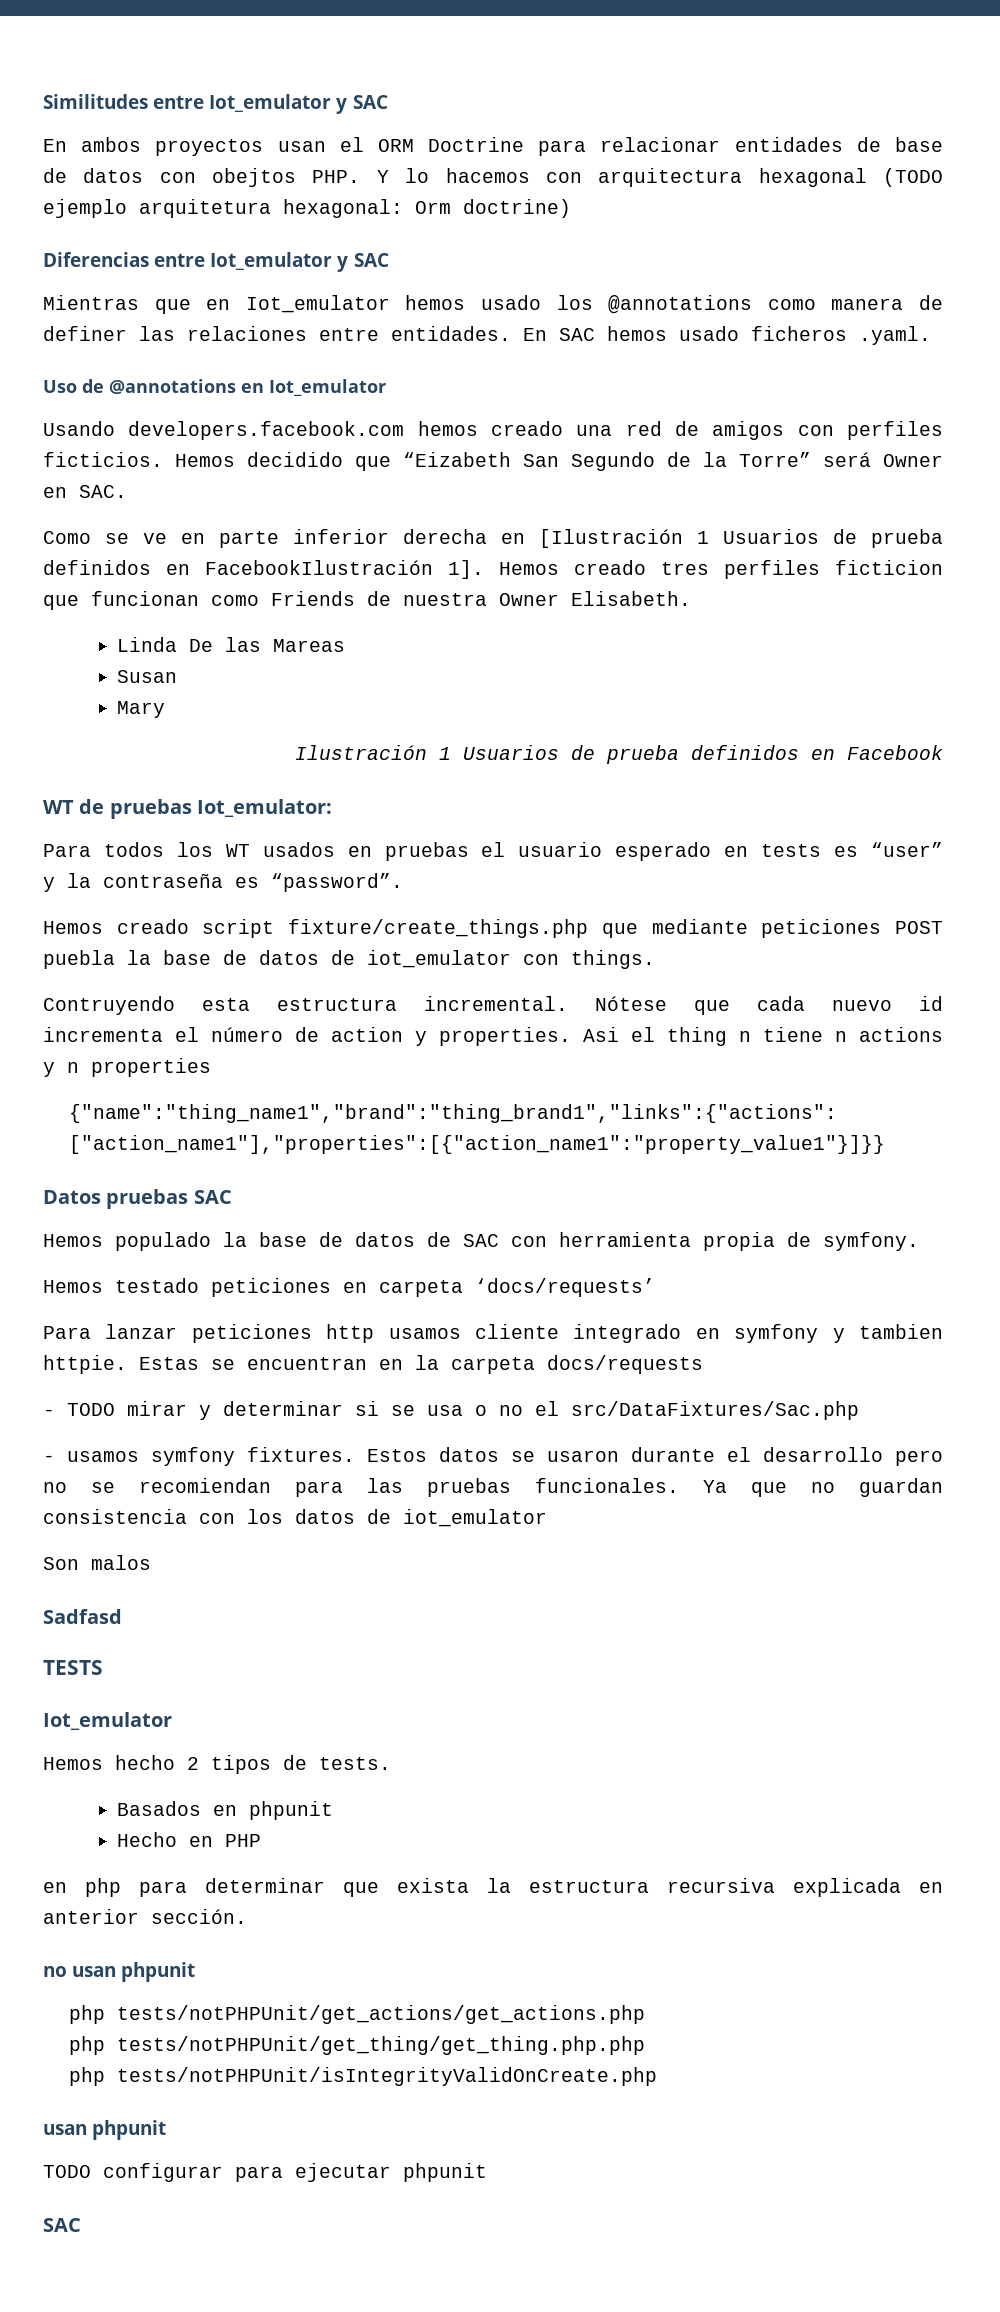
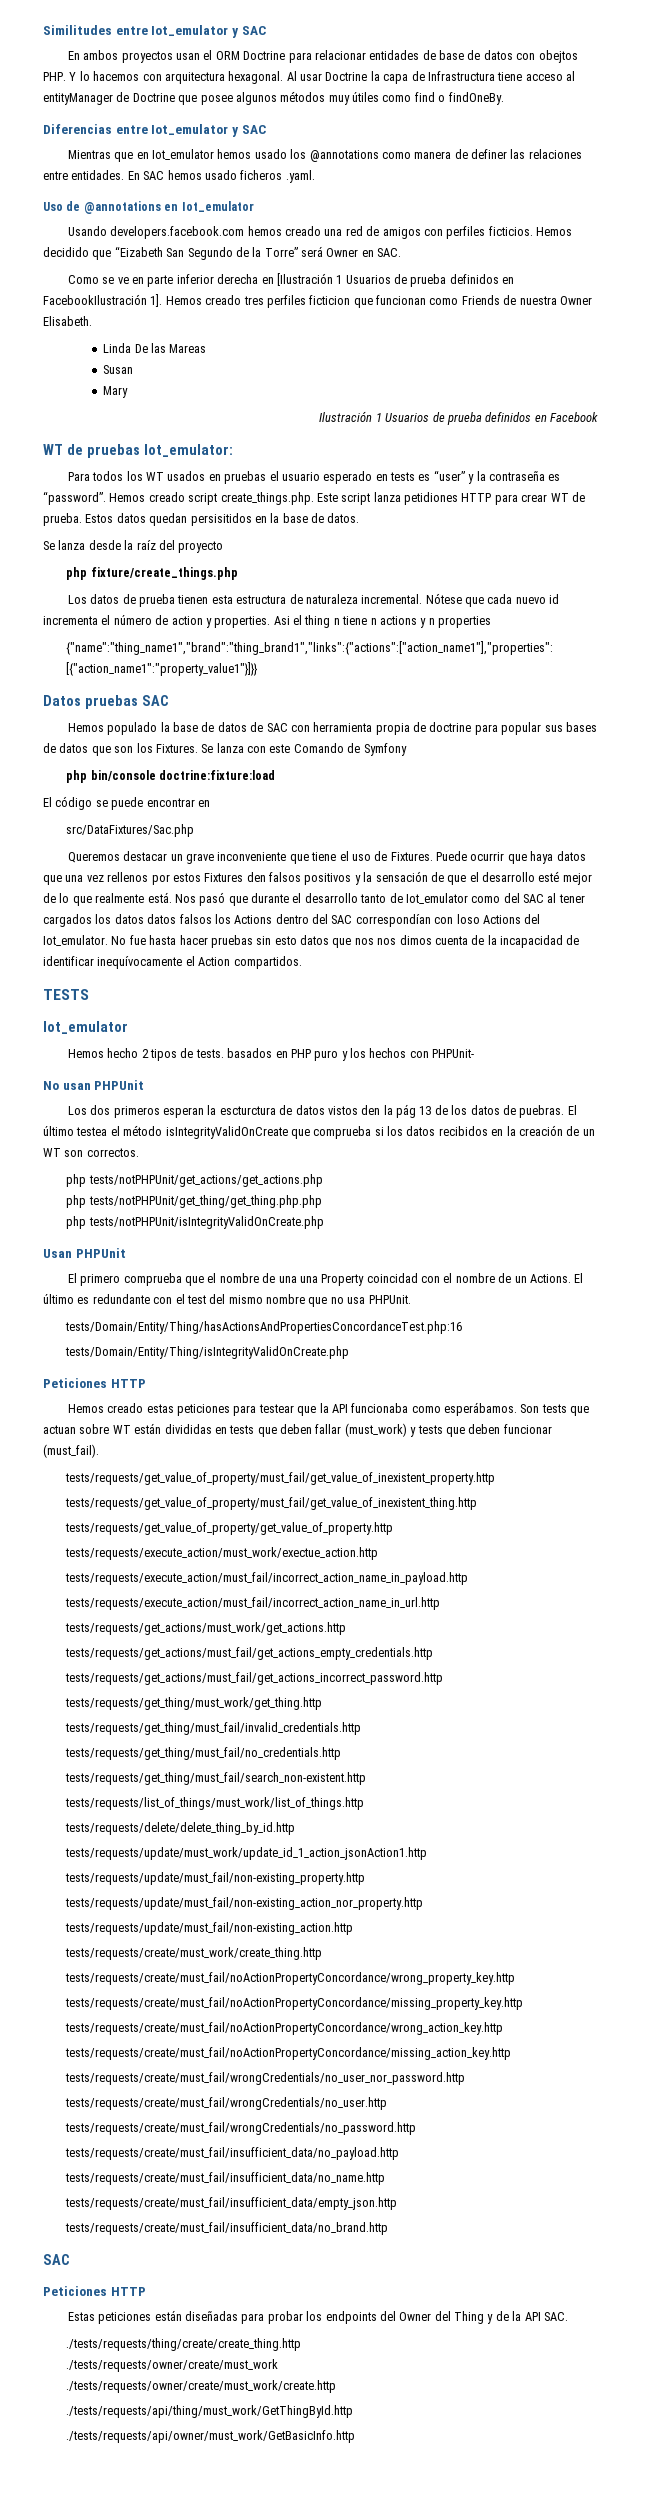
[758,168,944,187] [43,199,571,218] hexagonal (TODO ejemplo arquitetura hexagonal: Orm doctrine) -> [228,71,575,84] [43,91,504,105] hexagonal. Al usar Doctrine la capa de Infrastructura tiene acceso al entityManager de Doctrine que posee algunos métodos muy útiles como find o findOneBy.
(403, 882) // -> (106, 498) none
[288,919,943,938] [43,950,655,969] [43,996,397,1015] fixture/create_things.php que mediante peticiones POST puebla la base de datos de iot_emulator con things. // Contruyendo esta estructura -> [220,492,585,505] [43,513,360,526] [43,540,224,553] [66,567,238,580] [67,594,358,607] create_things.php. Este script lanza petidiones HTTP para crear WT de prueba. Estos datos quedan persisitidos en la base de datos. // Se lanza desde la raíz del proyecto // php fixture/create_things.php // Los datos de prueba tienen esta estructura de naturaleza
[823,1232,919,1251] [43,1278,655,1297] [43,1324,943,1343] [43,1355,703,1374] [43,1401,859,1420] [43,1447,943,1466] [43,1478,943,1497] [43,1509,547,1527] [43,1555,151,1570] [43,1609,122,1624] symfony. // Hemos testado peticiones en carpeta ‘docs/requests’ // Para lanzar peticiones http usamos cliente integrado en symfony y tambien httpie. Estas se encuentran en la carpeta docs/requests // - TODO mirar y determinar si se usa o no el src/DataFixtures/Sac.php // - usamos symfony fixtures. Estos datos se usaron durante el desarrollo pero no se recomiendan para las pruebas funcionales. Ya que no guardan consistencia con los datos de iot_emulator // Son malos // Sadfasd -> [429,722,597,735] [43,743,407,756] [66,770,276,783] [43,796,210,810] [66,824,195,837] [67,851,586,864] [43,871,592,885] [43,892,585,906] [43,914,541,927] [43,935,580,948] [43,956,302,969] doctrine para popular sus bases de datos que son los Fixtures. Se lanza con este Comando de Symfony // php bin/console doctrine:fixture:load // El código se puede encontrar en // src/DataFixtures/Sac.php // Queremos destacar un grave inconveniente que tiene el uso de Fixtures. Puede ocurrir que haya datos que una vez rellenos por estos Fixtures den falsos positivos y la sensación de que el desarrollo esté mejor de lo que realmente está. Nos pasó que durante el desarrollo tanto de Iot_emulator como del SAC al tener cargados los datos datos falsos los Actions dentro del SAC correspondían con loso Actions del Iot_emulator. No fue hasta hacer pruebas sin esto datos que nos nos dimos cuenta de la incapacidad de identificar inequívocamente el Action compartidos.
[116,1801,333,1820] [116,1832,261,1847] [43,1878,943,1897] [43,1909,247,1924] [43,1962,196,1982] // Basados en phpunit // Hecho en PHP // en php para determinar que exista la estructura recursiva explicada en anterior sección. // no usan phpunit -> [227,1048,475,1061] [43,1080,145,1090] [67,1104,577,1118] [43,1125,595,1139] [43,1148,139,1157] basados en PHP puro y los hechos con PHPUnit- // No usan PHPUnit // Los dos primeros esperan la escturctura de datos vistos den la pág 13 de los datos de puebras. El último testea el método isIntegrityValidOnCreate que comprueba si los datos recibidos en la creación de un WT son correctos.
[43,2120,167,2140] [43,2163,487,2182] [43,2218,81,2232] usan phpunit // TODO configurar para ejecutar phpunit // SAC -> [43,1248,126,1258] [67,1273,584,1286] [43,1294,411,1307] [65,1321,463,1334] [65,1346,350,1359] [43,1378,146,1388] [67,1402,590,1416] [43,1423,552,1437] [43,1444,99,1458] [65,1472,496,1485] [65,1497,478,1510] [65,1522,394,1535] [65,1547,379,1560] [65,1572,469,1585] [65,1597,441,1610] [65,1622,347,1635] [65,1647,434,1660] [65,1672,444,1685] [65,1697,323,1710] [65,1722,362,1735] [65,1747,342,1760] [65,1772,367,1785] [65,1797,365,1810] [65,1822,296,1835] [65,1847,428,1860] [65,1872,366,1885] [65,1897,424,1910] [65,1922,354,1935] [65,1947,323,1960] [65,1972,516,1985] [65,1997,524,2010] [65,2022,504,2035] [65,2047,512,2060] [65,2072,466,2085] [65,2097,388,2110] [65,2122,417,2135] [65,2147,400,2160] [65,2172,386,2185] [65,2197,398,2210] [65,2222,389,2235] [43,2254,70,2265] [43,2286,146,2296] [67,2310,568,2324] [66,2338,302,2351] [66,2359,279,2372] [66,2380,337,2393] [66,2405,354,2418] [66,2430,356,2443] Usan PHPUnit // El primero comprueba que el nombre de una una Property coincidad con el nombre de un Actions. El último es redundante con el test del mismo nombre que no usa PHPUnit. // tests/Domain/Entity/Thing/hasActionsAndPropertiesConcordanceTest.php:16 // tests/Domain/Entity/Thing/isIntegrityValidOnCreate.php // Peticiones HTTP // Hemos creado estas peticiones para testear que la API funcionaba como esperábamos. Son tests que actuan sobre WT están divididas en tests que deben fallar (must_work) y tests que deben funcionar (must_fail). // tests/requests/get_value_of_property/must_fail/get_value_of_inexistent_property.http // tests/requests/get_value_of_property/must_fail/get_value_of_inexistent_thing.http // tests/requests/get_value_of_property/get_value_of_property.http // tests/requests/execute_action/must_work/exectue_action.http // tests/requests/execute_action/must_fail/incorrect_action_name_in_payload.http // tests/requests/execute_action/must_fail/incorrect_action_name_in_url.http // tests/requests/get_actions/must_work/get_actions.http // tests/requests/get_actions/must_fail/get_actions_empty_credentials.http // tests/requests/get_actions/must_fail/get_actions_incorrect_password.http // tests/requests/get_thing/must_work/get_thing.http // tests/requests/get_thing/must_fail/invalid_credentials.http // tests/requests/get_thing/must_fail/no_credentials.http // tests/requests/get_thing/must_fail/search_non-existent.http // tests/requests/list_of_things/must_work/list_of_things.http // tests/requests/delete/delete_thing_by_id.http // tests/requests/update/must_work/update_id_1_action_jsonAction1.http // tests/requests/update/must_fail/non-existing_property.http // tests/requests/update/must_fail/non-existing_action_nor_property.http // tests/requests/update/must_fail/non-existing_action.http // tests/requests/create/must_work/create_thing.http // tests/requests/create/must_fail/noActionPropertyConcordance/wrong_property_key.http // tests/requests/create/must_fail/noActionPropertyConcordance/missing_property_key.http // tests/requests/create/must_fail/noActionPropertyConcordance/wrong_action_key.http // tests/requests/create/must_fail/noActionPropertyConcordance/missing_action_key.http // tests/requests/create/must_fail/wrongCredentials/no_user_nor_password.http // tests/requests/create/must_fail/wrongCredentials/no_user.http // tests/requests/create/must_fail/wrongCredentials/no_password.http // tests/requests/create/must_fail/insufficient_data/no_payload.http // tests/requests/create/must_fail/insufficient_data/no_name.http // tests/requests/create/must_fail/insufficient_data/empty_json.http // tests/requests/create/must_fail/insufficient_data/no_brand.http // SAC // Peticiones HTTP // Estas peticiones están diseñadas para probar los endpoints del Owner del Thing y de la API SAC. // ./tests/requests/thing/create/create_thing.http // ./tests/requests/owner/create/must_work // ./tests/requests/owner/create/must_work/create.http // ./tests/requests/api/thing/must_work/GetThingById.http // ./tests/requests/api/owner/must_work/GetBasicInfo.http

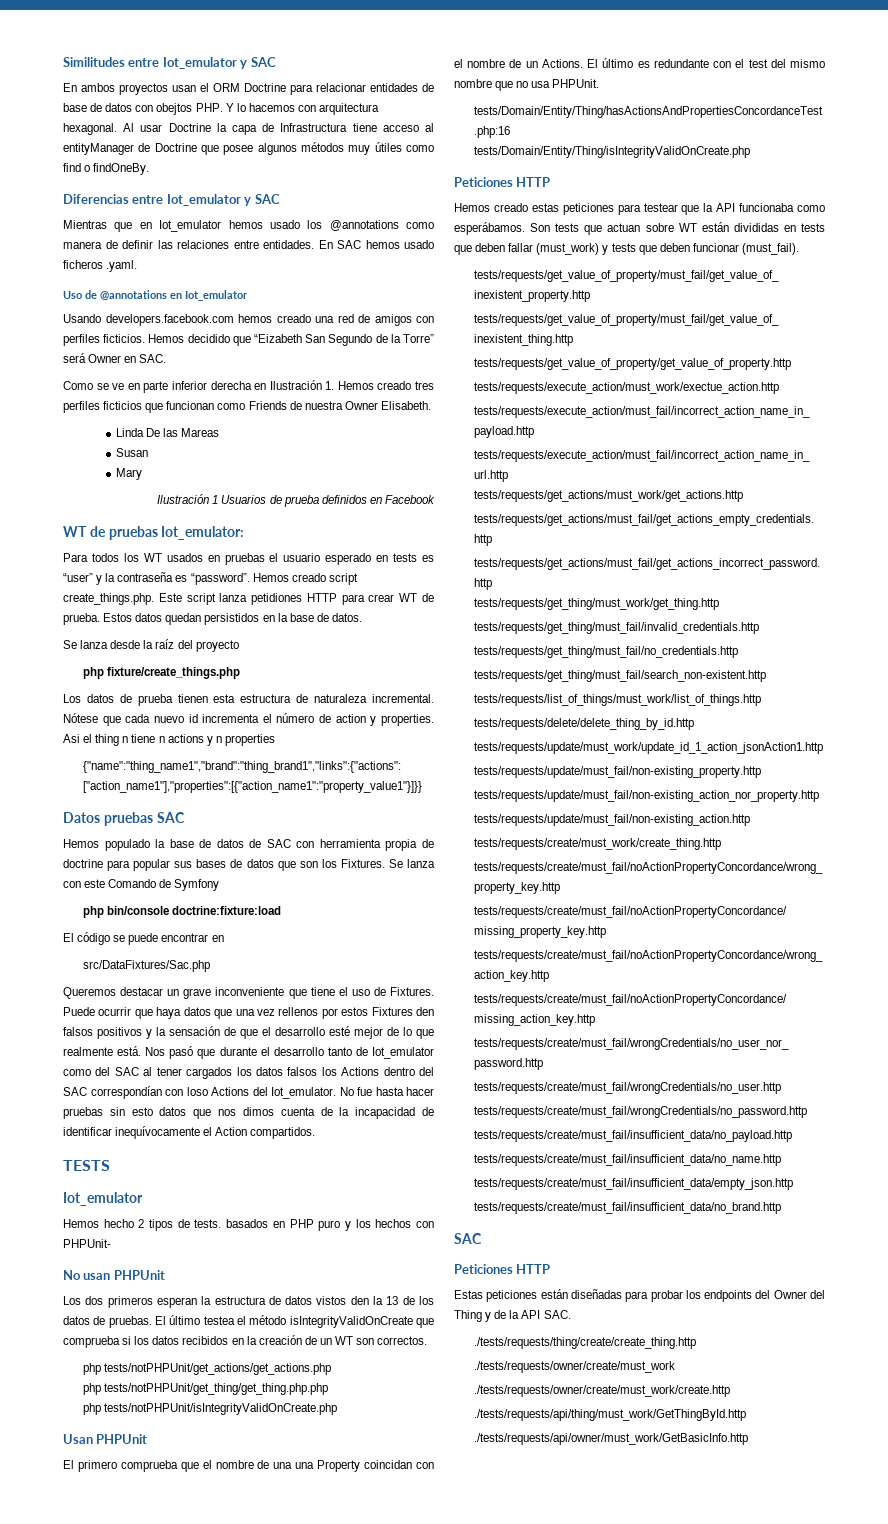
[471,149,508,159] definer -> [122,240,153,249] definir
[276,273,515,287] [43,294,163,307] [Ilustración 1 Usuarios de prueba definidos en FacebookIlustración 1]. -> [269,380,335,390] Ilustración 1.
[309,295,351,305] ficticion -> [103,401,143,410] ficticios
[190,513,252,526] persisitidos -> [204,613,260,625] persistidos
[147,914,177,924] datos -> (283, 1071) none
[377,938,397,945] nos -> (237, 1112) none
[219,1106,276,1115] escturctura -> [214,1296,266,1305] estructura
[396,1104,417,1118] pág -> (384, 1300) none
[519,1105,565,1118] puebras. -> [108,1316,152,1328] pruebas.
[366,1273,418,1283] coincidad -> [364,1460,413,1469] coincidan

